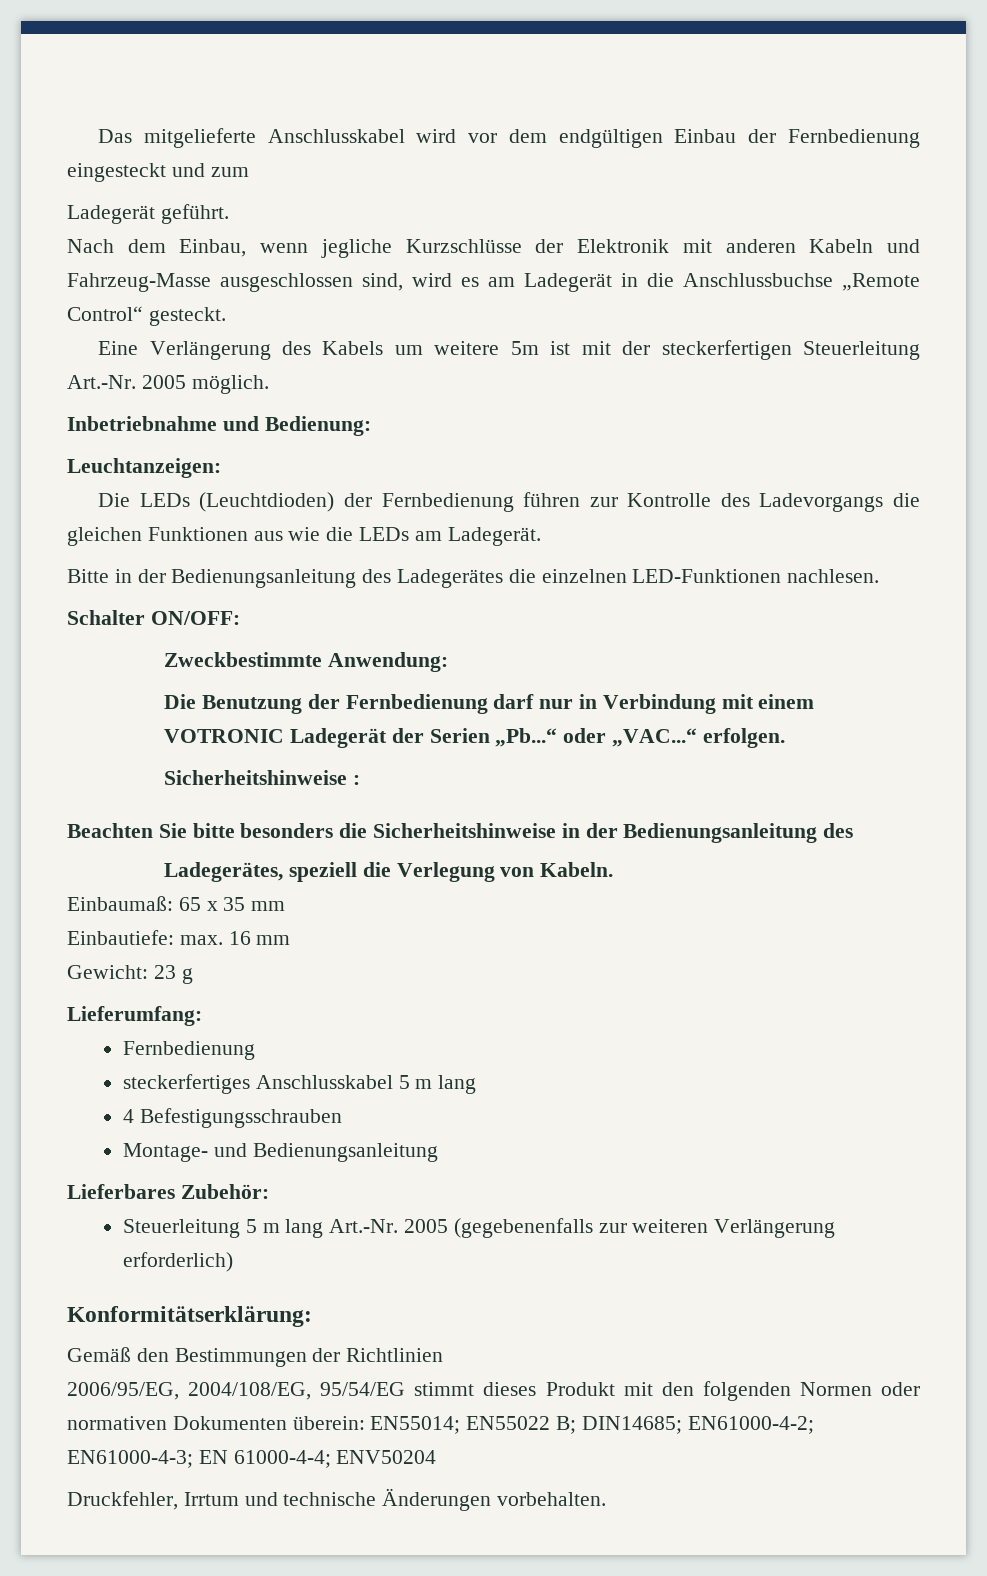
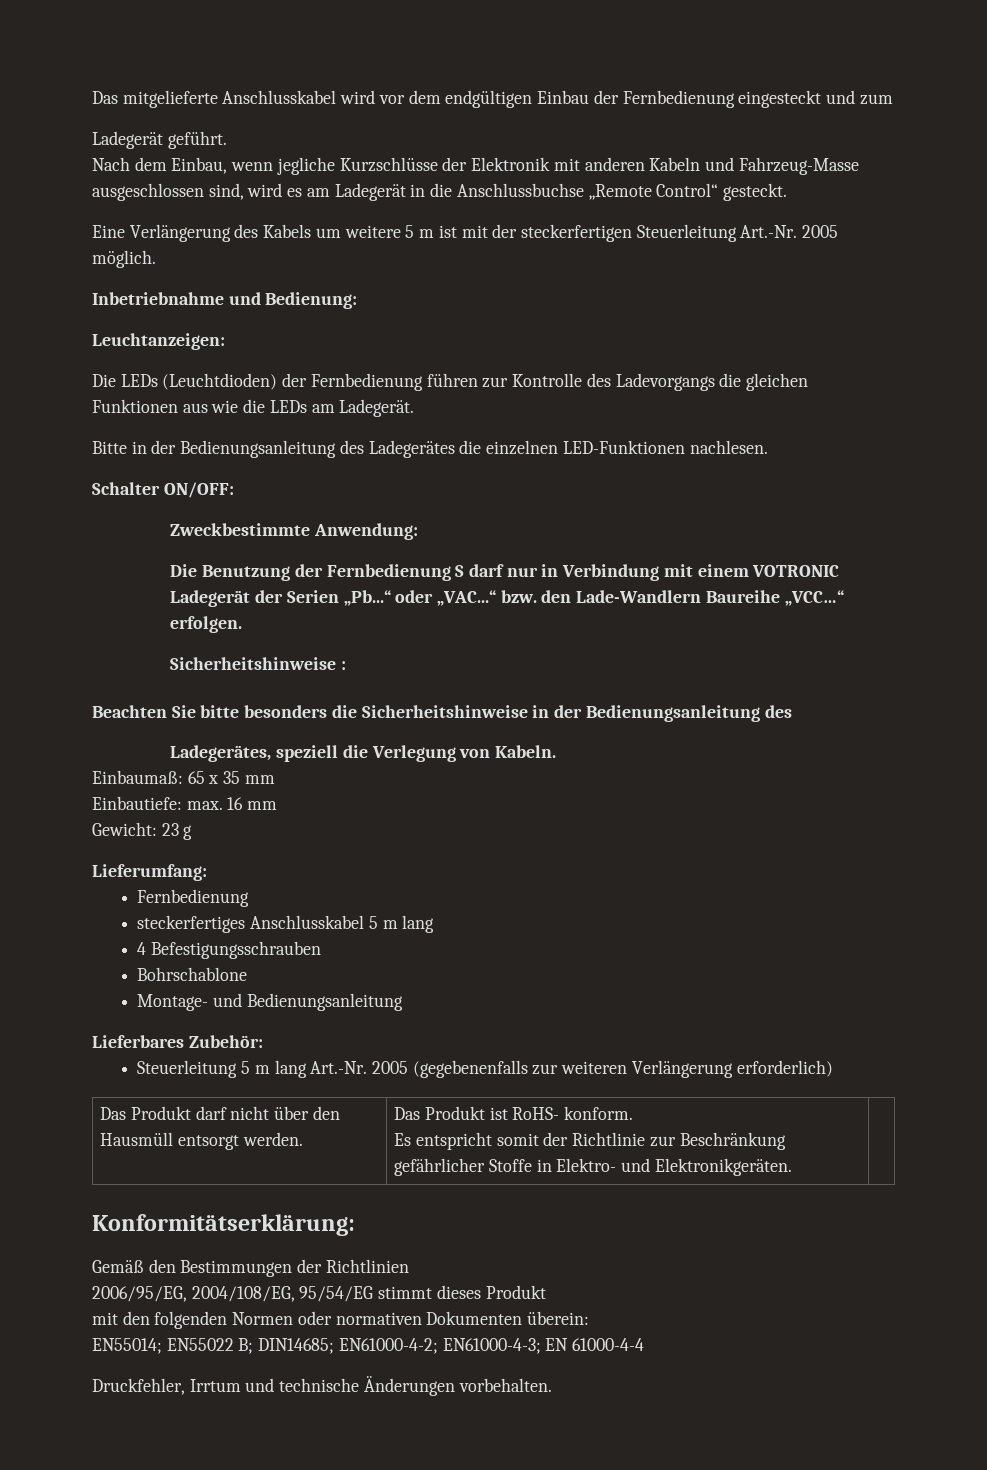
[510,341,539,355] 5m -> [405,225,435,238] 5 m
(488, 704) none -> [455,565,465,577] S
(697, 737) none -> [500,590,844,606] bzw. den Lade-Wandlern Baureihe „VCC…“
(342, 1118) none -> [137,967,248,981] // Bohrschablone
(234, 1262) none -> [100,1106,340,1120] [100,1132,303,1150] [394,1106,634,1120] [394,1132,786,1150] [394,1158,792,1176] // Das Produkt darf nicht über den Hausmüll entsorgt werden. | Das Produkt ist RoHS- konform. // Es entspricht somit der Richtlinie zur Beschränkung gefährlicher Stoffe in Elektro- und Elektronikgeräten. |
(615, 1389) none -> (546, 1292) //
(365, 1423) none -> (590, 1318) //
[233,1450,437,1468] 61000-4-4; ENV50204 -> [572,1338,645,1351] 61000-4-4

